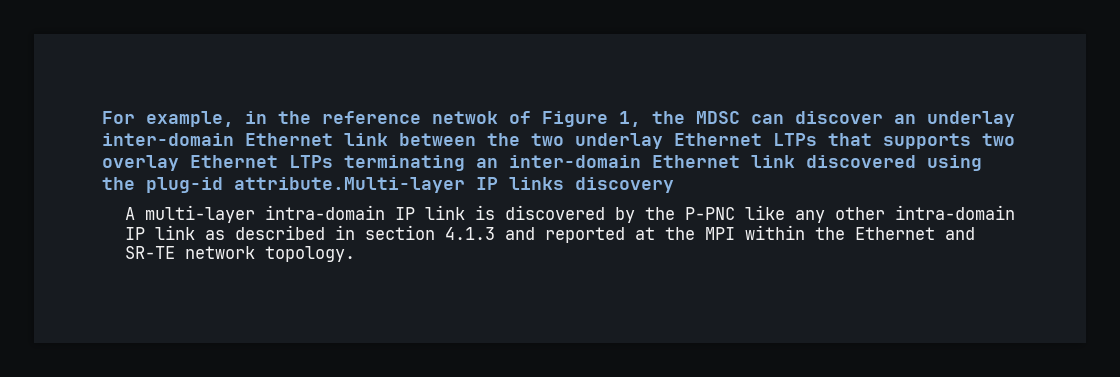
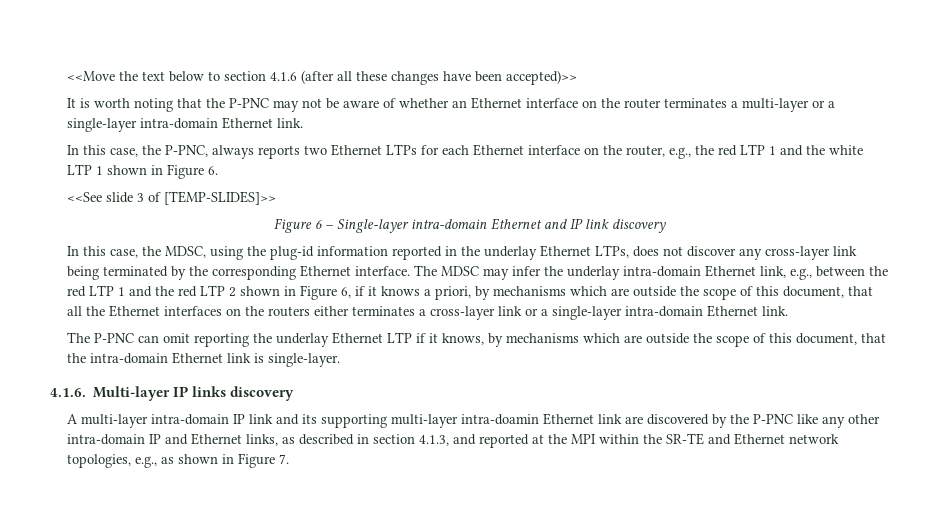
[102,111,1015,127] [102,133,1015,149] [102,155,982,171] [102,177,465,193] For example, in the reference netwok of Figure 1, the MDSC can discover an underlay inter-domain Ethernet link between the two underlay Ethernet LTPs that supports two overlay Ethernet LTPs terminating an inter-domain Ethernet link discovered using the plug-id attribute.Multi-layer -> [66,70,577,85] [66,97,835,112] [66,117,303,132] [66,144,863,159] [66,164,218,179] [66,191,276,205] [273,218,666,233] [66,245,857,260] [66,265,888,280] [66,285,873,300] [66,305,788,320] [66,332,886,347] [66,352,340,367] [50,386,171,401] <<Move the text below to section 4.1.6 (after all these changes have been accepted)>> // It is worth noting that the P-PNC may not be aware of whether an Ethernet interface on the router terminates a multi-layer or a single-layer intra-domain Ethernet link. // In this case, the P-PNC, always reports two Ethernet LTPs for each Ethernet interface on the router, e.g., the red LTP 1 and the white LTP 1 shown in Figure 6. // <<See slide 3 of [TEMP-SLIDES]>> // Figure 6 – Single-layer intra-domain Ethernet and IP link discovery // In this case, the MDSC, using the plug-id information reported in the underlay Ethernet LTPs, does not discover any cross-layer link being terminated by the corresponding Ethernet interface. The MDSC may infer the underlay intra-domain Ethernet link, e.g., between the red LTP 1 and the red LTP 2 shown in Figure 6, if it knows a priori, by mechanisms which are outside the scope of this document, that all the Ethernet interfaces on the routers either terminates a cross-layer link or a single-layer intra-domain Ethernet link. // The P-PNC can omit reporting the underlay Ethernet LTP if it knows, by mechanisms which are outside the scope of this document, that the intra-domain Ethernet link is single-layer. // 4.1.6. Multi-layer
[474,205,495,220] is -> [275,413,643,428] and its supporting multi-layer intra-doamin Ethernet link are
[154,225,195,240] link -> [164,433,278,446] and Ethernet links,
[444,227,495,240] 4.1.3 -> [418,435,449,446] 4.1.3,
[854,227,975,240] [124,246,355,262] Ethernet and SR-TE network topology. -> [665,433,839,445] [66,453,289,468] SR-TE and Ethernet network topologies, e.g., as shown in Figure 7.

